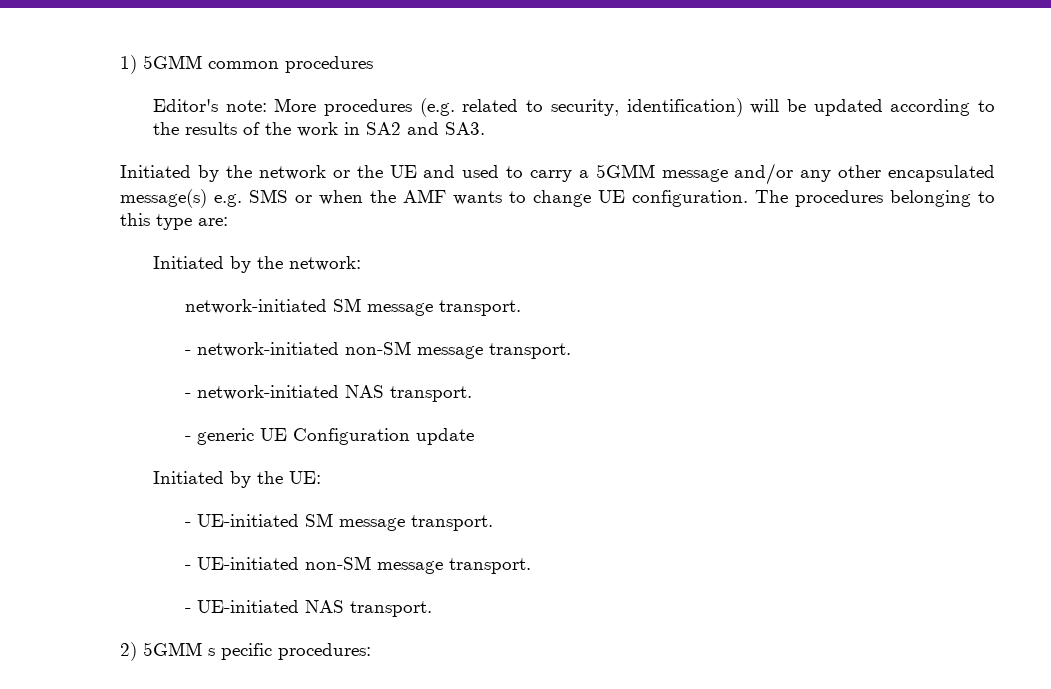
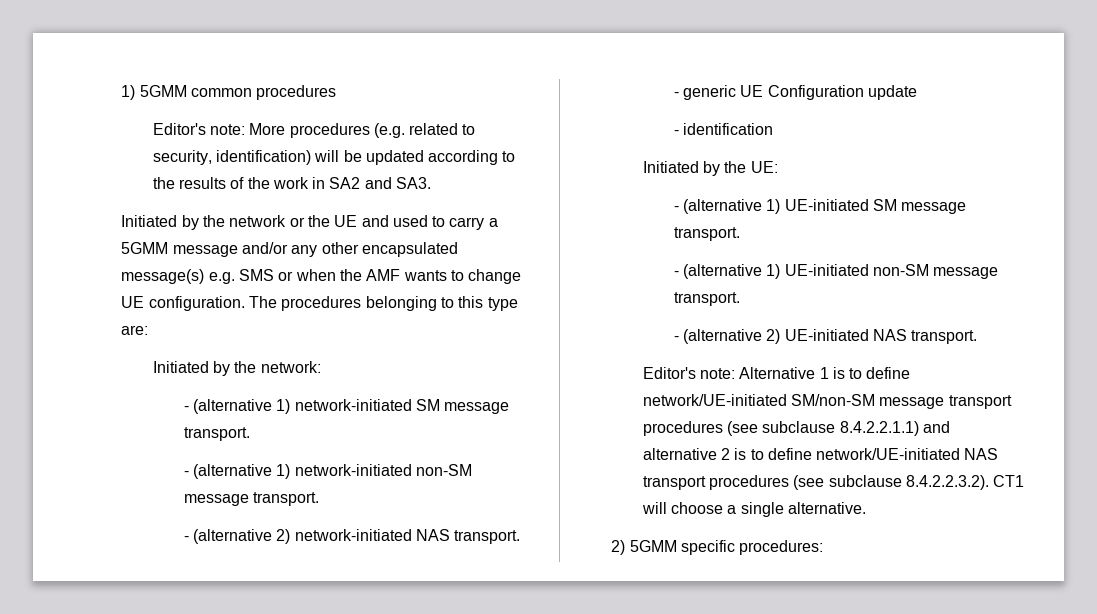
(361, 263) none -> [183,399,291,414] - (alternative 1)
(192, 352) none -> [193,464,291,479] (alternative 1)
(192, 395) none -> [193,529,291,544] (alternative 2)
(475, 436) none -> [673,123,774,135] // - identification
(192, 524) none -> [683,199,781,214] (alternative 1)
(192, 567) none -> [683,264,781,279] (alternative 1)
(192, 610) none -> [683,329,781,344] (alternative 2)
(433, 609) none -> [642,367,911,379] [642,394,1012,409] [642,421,950,436] [642,448,999,460] [642,475,1025,490] [641,502,866,517] // Editor's note: Alternative 1 is to define network/UE-initiated SM/non-SM message transport procedures (see subclause 8.4.2.2.1.1) and alternative 2 is to define network/UE-initiated NAS transport procedures (see subclause 8.4.2.2.3.2). CT1 will choose a single alternative.
[208,643,273,660] s pecific -> [680,540,735,555] specific

